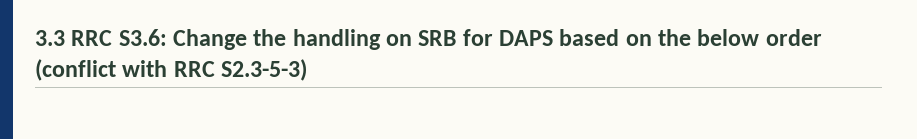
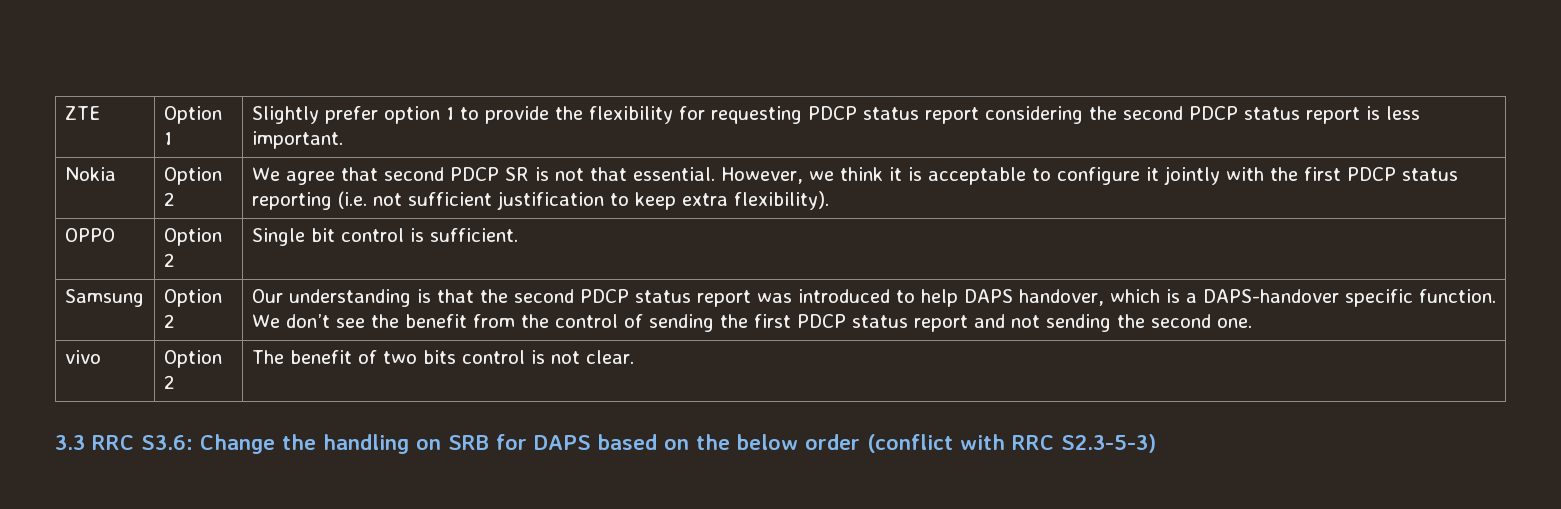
(35, 38) none -> [64,106,101,120] [163,106,222,124] [163,132,172,145] [251,106,1420,124] [251,131,343,149] [64,167,116,181] [163,167,222,185] [163,192,175,206] [251,166,1458,185] [251,191,829,210] [64,228,115,242] [163,228,222,246] [163,253,175,267] [251,228,518,246] [64,289,144,307] [163,289,222,307] [163,314,175,328] [251,289,1496,307] [251,314,1252,332] [64,350,101,364] [163,350,222,368] [163,375,175,389] [251,350,634,364] ZTE | Option 1 | Slightly prefer option 1 to provide the flexibility for requesting PDCP status report considering the second PDCP status report is less important. // Nokia | Option 2 | We agree that second PDCP SR is not that essential. However, we think it is acceptable to configure it jointly with the first PDCP status reporting (i.e. not sufficient justification to keep extra flexibility). // OPPO | Option 2 | Single bit control is sufficient. // Samsung | Option 2 | Our understanding is that the second PDCP status report was introduced to help DAPS handover, which is a DAPS-handover specific function. We don’t see the benefit from the control of sending the first PDCP status report and not sending the second one. // vivo | Option 2 | The benefit of two bits control is not clear. //

